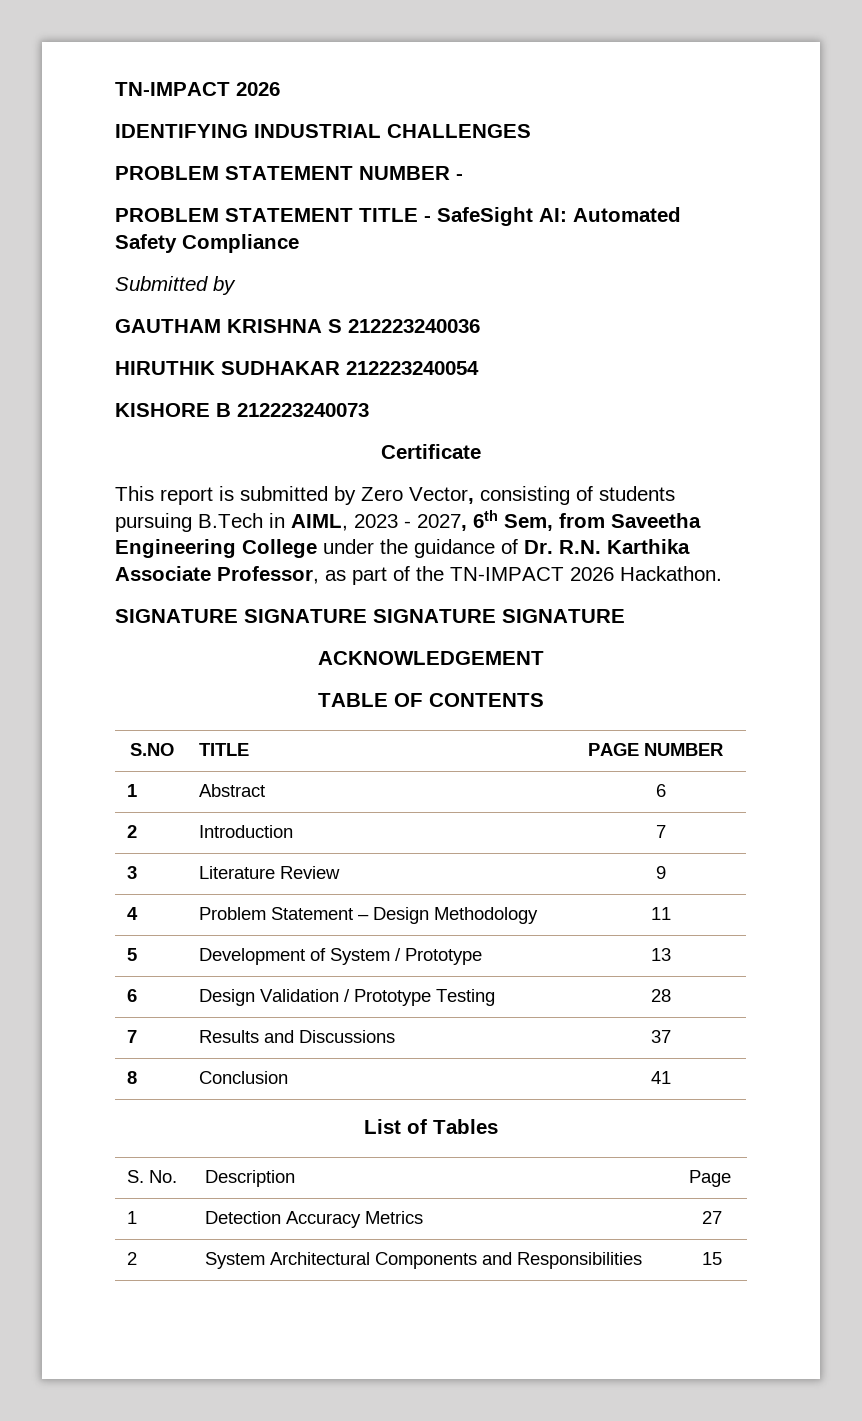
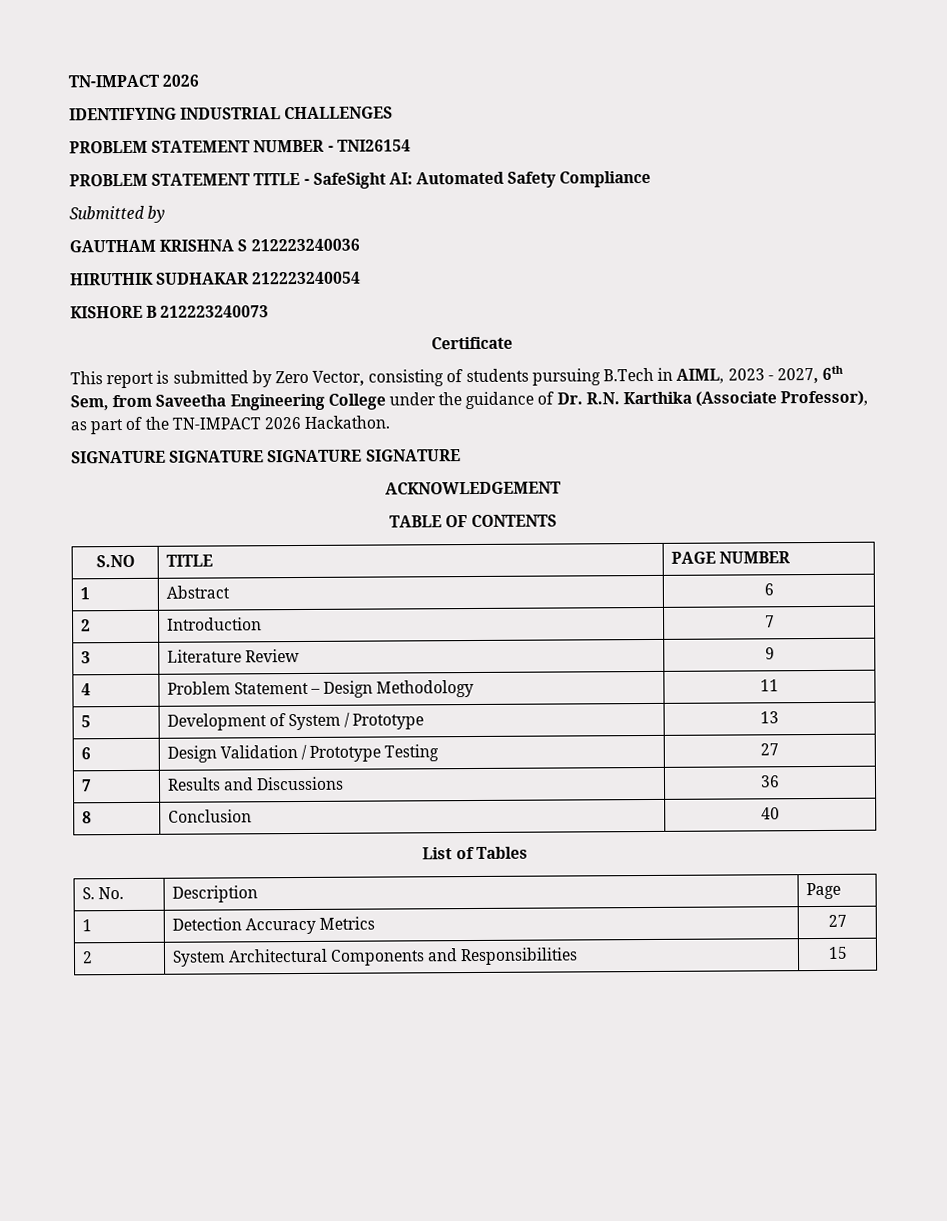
(463, 177) none -> [336,139,411,152] TNI26154
[115,566,319,584] Associate Professor, -> [695,390,869,407] (Associate Professor),
[651,989,671,1002] 28 -> [760,743,779,756] 27
[651,1030,671,1043] 37 -> [760,775,780,788] 36
[651,1071,671,1084] 41 -> [761,807,780,820] 40

